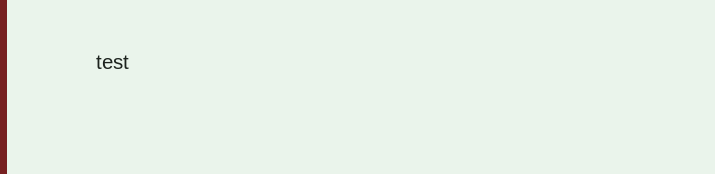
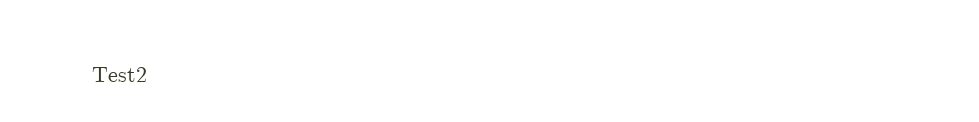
[96,55,129,69] test -> [92,67,147,82] Test2

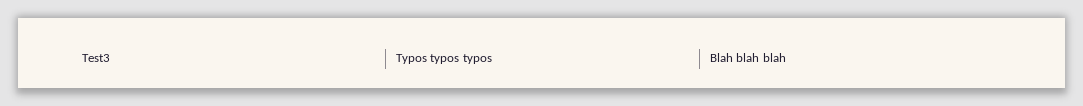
[92,67,147,82] Test2 -> [82,54,110,62] [396,54,492,64] [710,53,786,62] Test3 // Typos typos typos // Blah blah blah

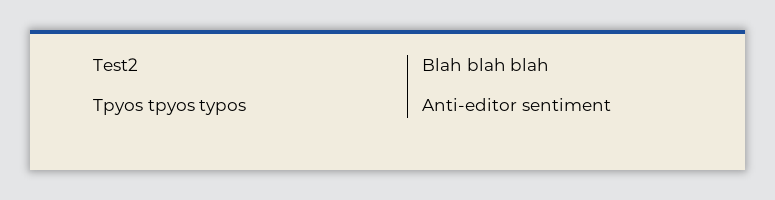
[82,54,110,62] [396,54,460,64] Test3 // Typos typos -> [93,58,138,71] [93,99,195,115] Test2 // Tpyos tpyos
(786, 57) none -> [422,98,611,111] // Anti-editor sentiment

